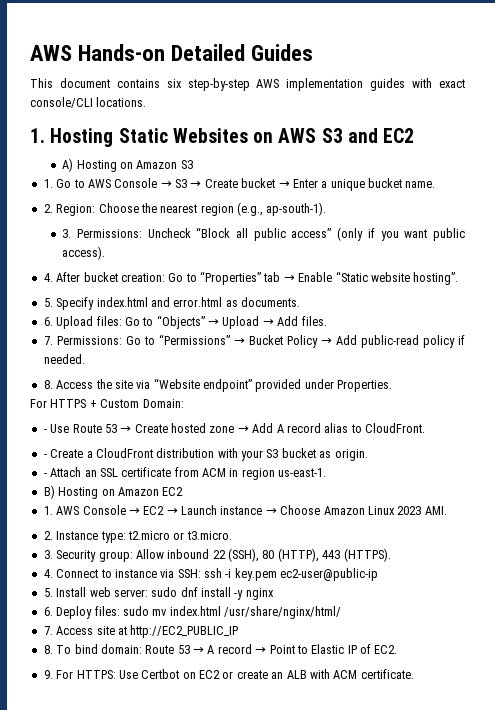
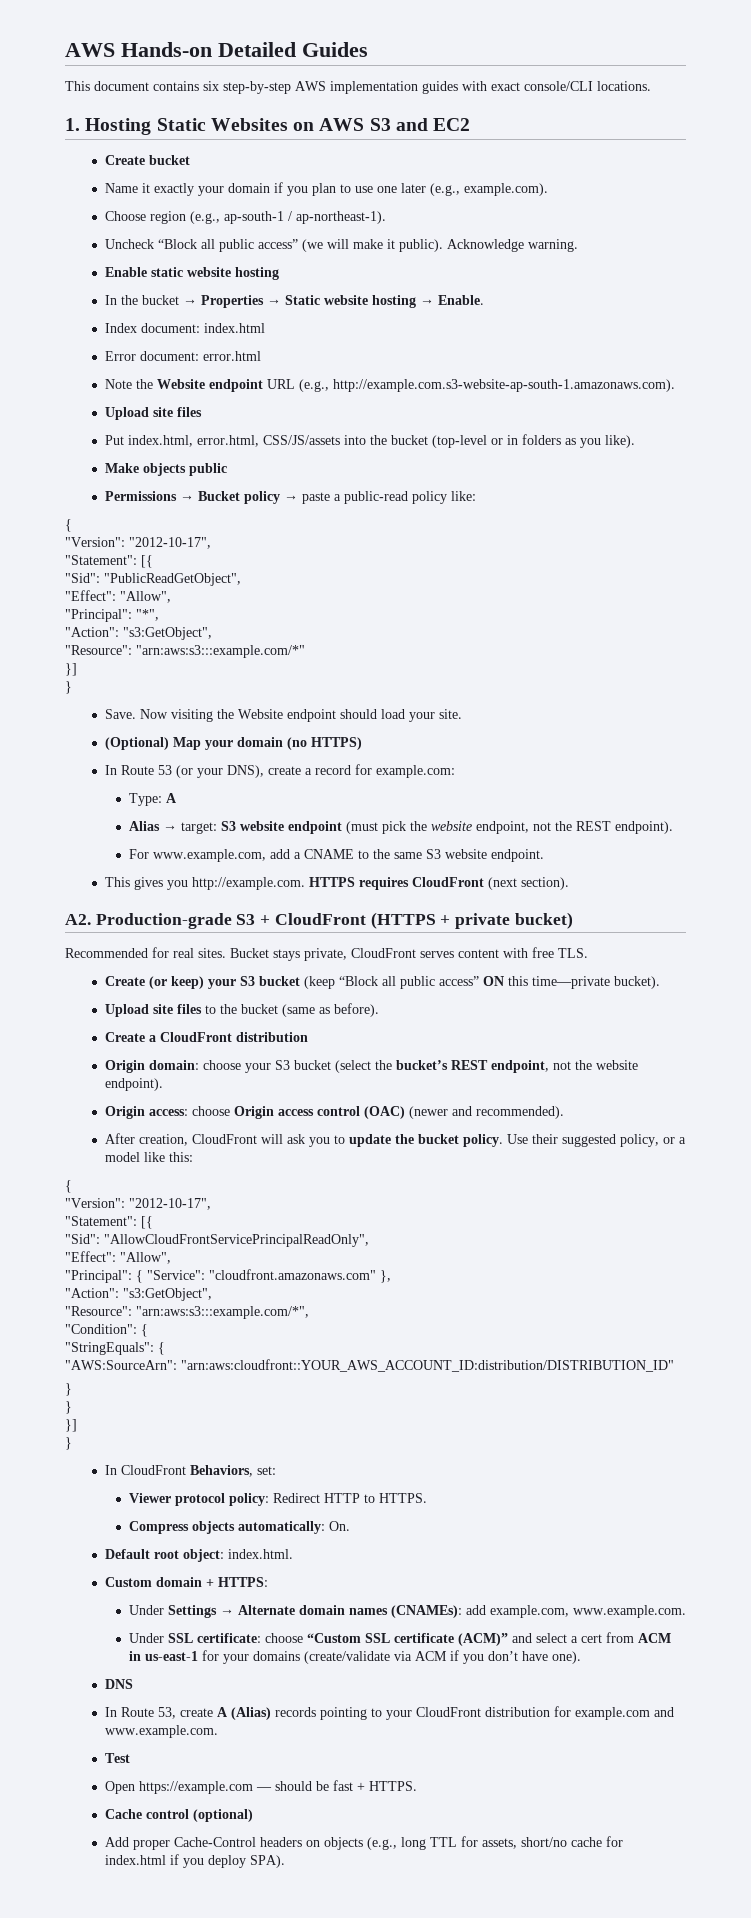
[62,158,193,172] [43,178,436,191] [43,202,327,216] [62,229,142,238] A) Hosting on Amazon S3 // 1. Go to AWS Console → S3 → Create bucket → Enter a unique bucket name. // 2. Region: Choose the nearest region (e.g., ap-south-1). // 3. Permissions: -> [104,155,190,165] [104,182,548,196] [104,211,386,224] Create bucket // Name it exactly your domain if you plan to use one later (e.g., example.com). // Choose region (e.g., ap-south-1 / ap-northeast-1). //
[337,227,466,241] [62,246,106,260] [43,271,459,285] [43,297,300,310] [43,315,327,329] [43,334,465,348] [43,354,85,364] [43,378,393,392] [30,399,184,408] [43,423,425,433] [43,448,368,461] [43,467,327,480] [43,485,184,499] [43,505,447,515] [43,531,232,543] [43,548,391,562] [43,568,379,581] [43,587,274,600] [43,606,341,619] [43,625,239,638] [43,644,398,654] [43,669,414,679] (only if you want public access). // 4. After bucket creation: Go to “Properties” tab → Enable “Static website hosting”. // 5. Specify index.html and error.html as documents. // 6. Upload files: Go to “Objects” → Upload → Add files. // 7. Permissions: Go to “Permissions” → Bucket Policy → Add public-read policy if needed. // 8. Access the site via “Website endpoint” provided under Properties. // For HTTPS + Custom Domain: // - Use Route 53 → Create hosted zone → Add A record alias to CloudFront. // - Create a CloudFront distribution with your S3 bucket as origin. // - Attach an SSL certificate from ACM in region us-east-1. // B) Hosting on Amazon EC2 // 1. AWS Console → EC2 → Launch instance → Choose Amazon Linux 2023 AMI. // 2. Instance type: t2.micro or t3.micro. // 3. Security group: Allow inbound 22 (SSH), 80 (HTTP), 443 (HTTPS). // 4. Connect to instance via SSH: ssh -i key.pem ec2-user@public-ip // 5. Install web server: sudo dnf install -y nginx // 6. Deploy files: sudo mv index.html /usr/share/nginx/html/ // 7. Access site at http://EC2_PUBLIC_IP // 8. To bind domain: Route 53 → A record → Point to Elastic IP of EC2. // 9. For HTTPS: Use Certbot on EC2 or create an ALB with ACM certificate. -> [301,239,578,252] [104,267,279,280] [104,295,484,308] [104,323,265,333] [104,351,261,361] [104,379,675,392] [104,407,202,420] [104,434,635,448] [104,463,227,476] [104,491,476,504] [65,519,72,532] [65,537,211,549] [65,555,153,568] [65,573,241,586] [65,590,171,603] [65,609,159,622] [65,627,212,640] [65,645,305,658] [65,663,77,676] [65,681,72,694] [104,709,462,722] [104,737,362,750] [104,764,455,778] [128,793,177,806] [128,821,673,834] [128,849,544,862] [104,877,569,890] [65,912,573,929] [65,947,588,961] [104,976,660,989] [104,1003,379,1017] [104,1032,308,1042] [104,1060,638,1073] [104,1078,163,1091] [104,1106,564,1119] [104,1133,686,1147] [104,1152,193,1162] [65,1180,72,1193] [65,1198,211,1210] [65,1216,153,1229] [65,1234,369,1247] [65,1251,171,1264] [65,1269,391,1283] [65,1288,212,1301] [65,1306,309,1319] [65,1324,148,1337] [65,1342,165,1355] [65,1359,674,1372] [65,1383,72,1396] [65,1401,72,1414] [65,1419,77,1432] [65,1437,72,1450] [104,1465,276,1477] [128,1493,427,1506] [128,1521,350,1534] [104,1549,293,1562] [104,1577,268,1587] [128,1605,686,1618] [128,1632,671,1646] [128,1650,581,1664] [104,1679,133,1689] [104,1706,674,1720] [104,1725,218,1738] [104,1753,130,1763] [104,1780,417,1794] [104,1809,253,1822] [104,1836,623,1850] [104,1854,285,1868] (we will make it public). Acknowledge warning. // Enable static website hosting // In the bucket → Properties → Static website hosting → Enable. // Index document: index.html // Error document: error.html // Note the Website endpoint URL (e.g., http://example.com.s3-website-ap-south-1.amazonaws.com). // Upload site files // Put index.html, error.html, CSS/JS/assets into the bucket (top-level or in folders as you like). // Make objects public // Permissions → Bucket policy → paste a public-read policy like: // { // "Version": "2012-10-17", // "Statement": [{ // "Sid": "PublicReadGetObject", // "Effect": "Allow", // "Principal": "*", // "Action": "s3:GetObject", // "Resource": "arn:aws:s3:::example.com/*" // }] // } // Save. Now visiting the Website endpoint should load your site. // (Optional) Map your domain (no HTTPS) // In Route 53 (or your DNS), create a record for example.com: // Type: A // Alias → target: S3 website endpoint (must pick the website endpoint, not the REST endpoint). // For www.example.com, add a CNAME to the same S3 website endpoint. // This gives you http://example.com. HTTPS requires CloudFront (next section). // A2. Production-grade S3 + CloudFront (HTTPS + private bucket) // Recommended for real sites. Bucket stays private, CloudFront serves content with free TLS. // Create (or keep) your S3 bucket (keep “Block all public access” ON this time—private bucket). // Upload site files to the bucket (same as before). // Create a CloudFront distribution // Origin domain: choose your S3 bucket (select the bucket’s REST endpoint, not the website endpoint). // Origin access: choose Origin access control (OAC) (newer and recommended). // After creation, CloudFront will ask you to update the bucket policy. Use their suggested policy, or a model like this: // { // "Version": "2012-10-17", // "Statement": [{ // "Sid": "AllowCloudFrontServicePrincipalReadOnly", // "Effect": "Allow", // "Principal": { "Service": "cloudfront.amazonaws.com" }, // "Action": "s3:GetObject", // "Resource": "arn:aws:s3:::example.com/*", // "Condition": { // "StringEquals": { // "AWS:SourceArn": "arn:aws:cloudfront::YOUR_AWS_ACCOUNT_ID:distribution/DISTRIBUTION_ID" // } // } // }] // } // In CloudFront Behaviors, set: // Viewer protocol policy: Redirect HTTP to HTTPS. // Compress objects automatically: On. // Default root object: index.html. // Custom domain + HTTPS: // Under Settings → Alternate domain names (CNAMEs): add example.com, www.example.com. // Under SSL certificate: choose “Custom SSL certificate (ACM)” and select a cert from ACM in us-east-1 for your domains (create/validate via ACM if you don’t have one). // DNS // In Route 53, create A (Alias) records pointing to your CloudFront distribution for example.com and www.example.com. // Test // Open https://example.com — should be fast + HTTPS. // Cache control (optional) // Add proper Cache-Control headers on objects (e.g., long TTL for assets, short/no cache for index.html if you deploy SPA).

